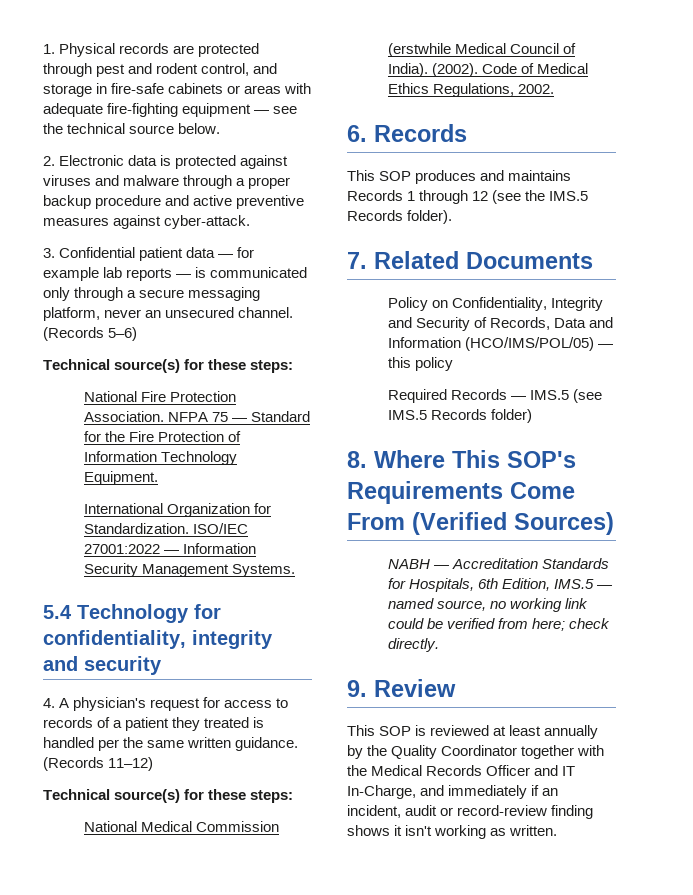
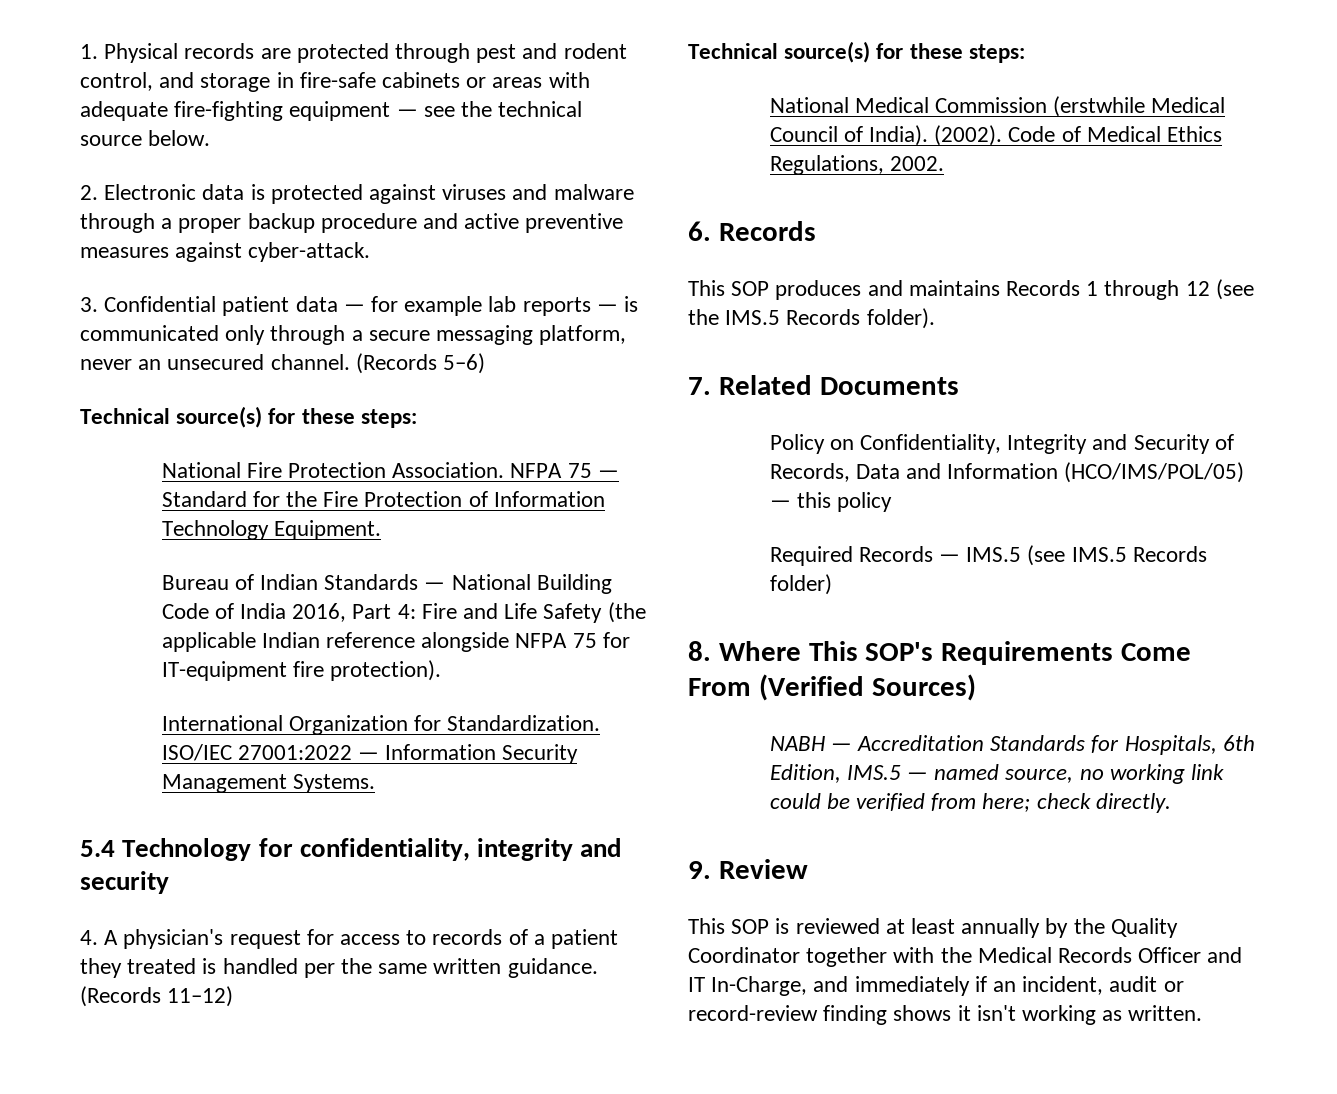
(158, 478) none -> [161,574,612,594] [161,602,646,623] [161,632,630,652] [161,660,442,681] // Bureau of Indian Standards — National Building Code of India 2016, Part 4: Fire and Life Safety (the applicable Indian reference alongside NFPA 75 for IT-equipment fire protection).

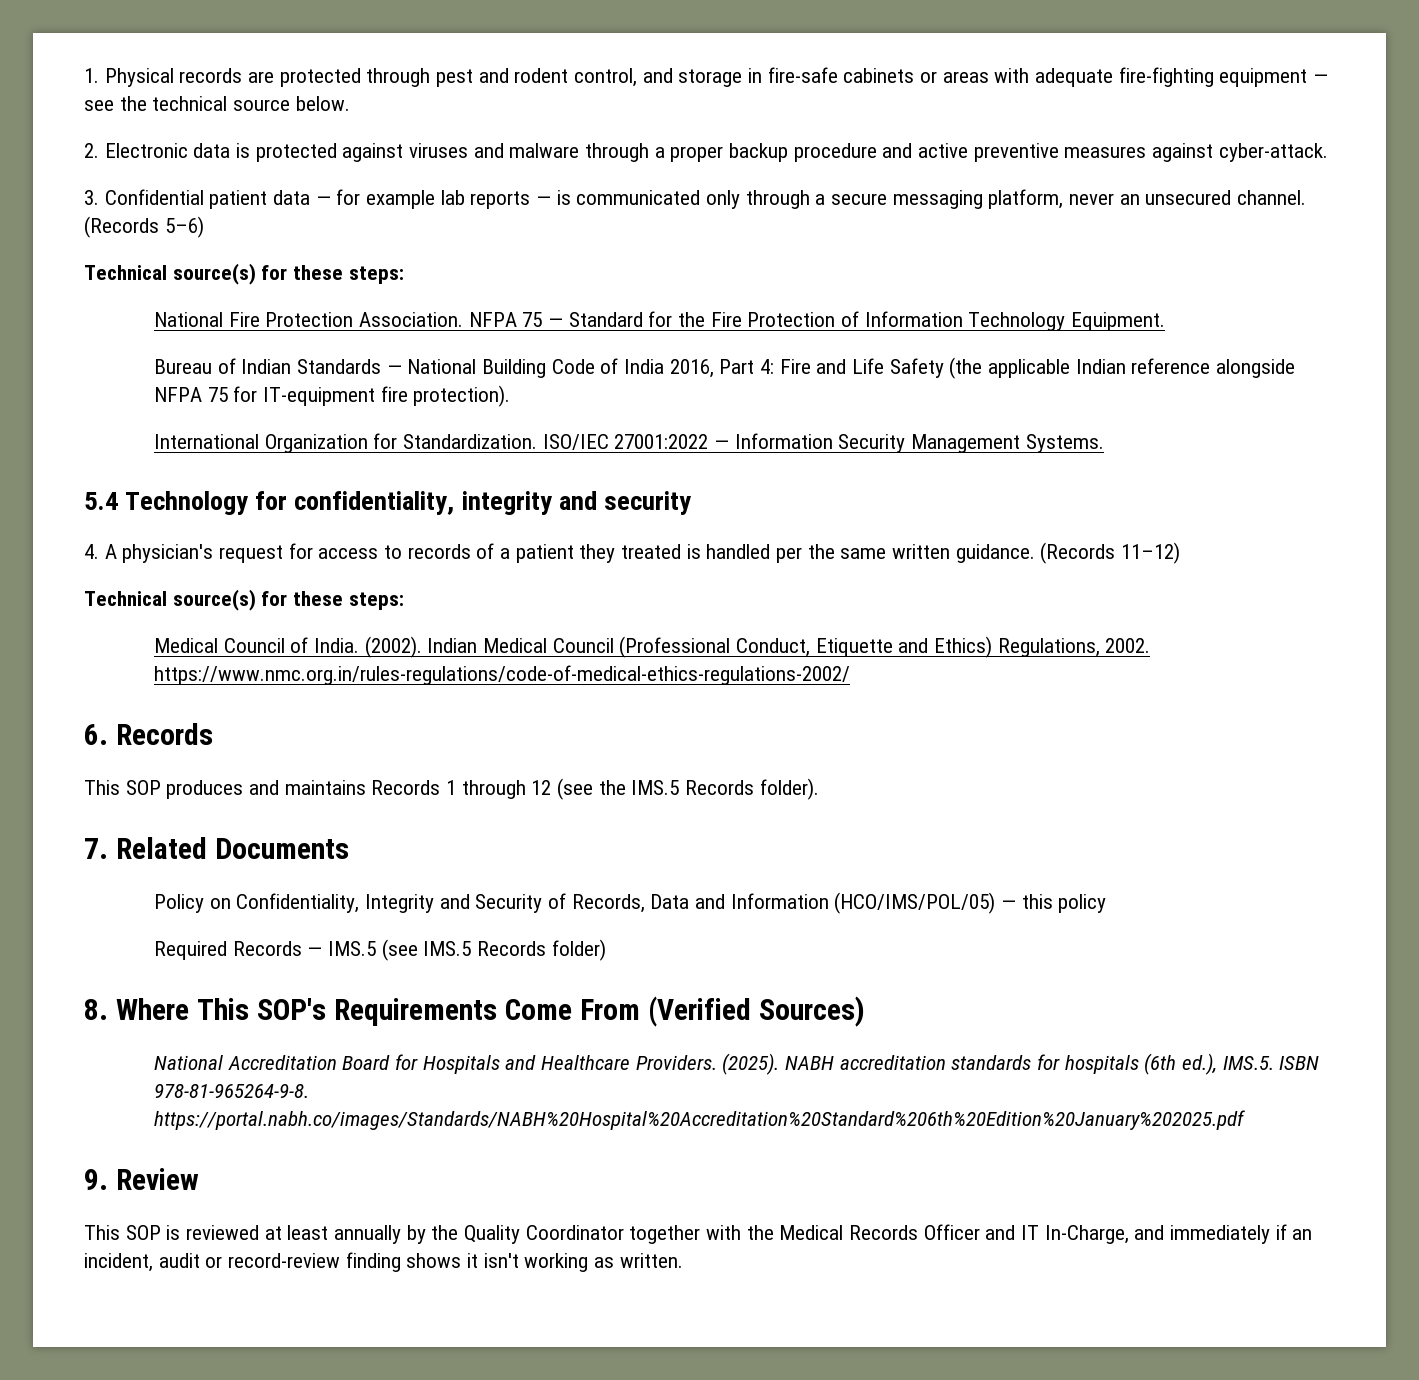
[769,96,1226,117] [769,125,1223,146] National Medical Commission (erstwhile Medical Council of India). (2002). Code of Medical Ethics -> [154,636,993,658] Medical Council of India. (2002). Indian Medical Council (Professional Conduct, Etiquette and Ethics)
(944, 163) none -> [154,665,851,685] https://www.nmc.org.in/rules-regulations/code-of-medical-ethics-regulations-2002/
[769,735,1255,755] [769,764,1225,784] [769,793,1171,813] NABH — Accreditation Standards for Hospitals, 6th Edition, IMS.5 — named source, no working link could be verified from here; check directly. -> [154,1053,1320,1075] [154,1084,310,1098] [154,1110,1246,1130] National Accreditation Board for Hospitals and Healthcare Providers. (2025). NABH accreditation standards for hospitals (6th ed.), IMS.5. ISBN 978-81-965264-9-8. https://portal.nabh.co/images/Standards/NABH%20Hospital%20Accreditation%20Standard%206th%20Edition%20January%202025.pdf

